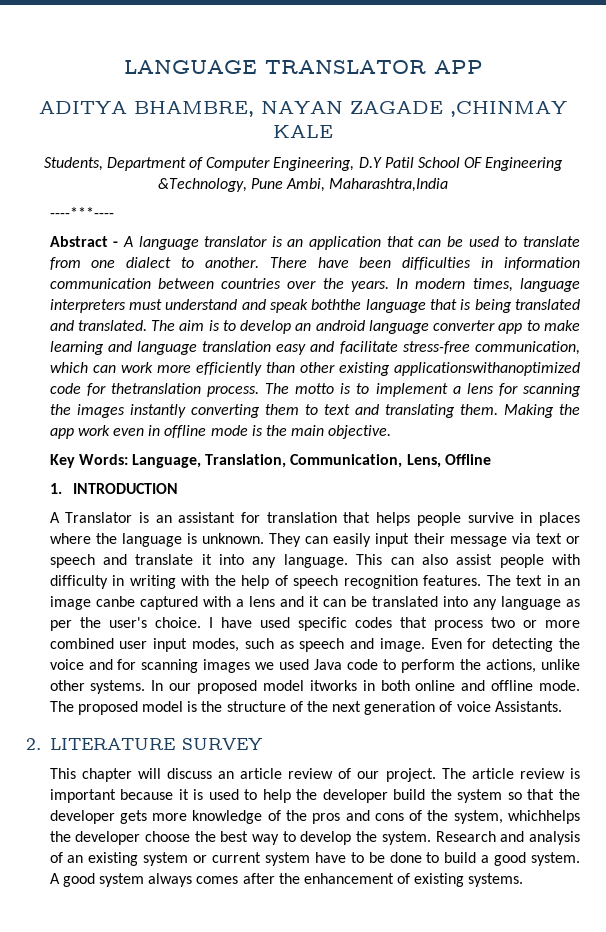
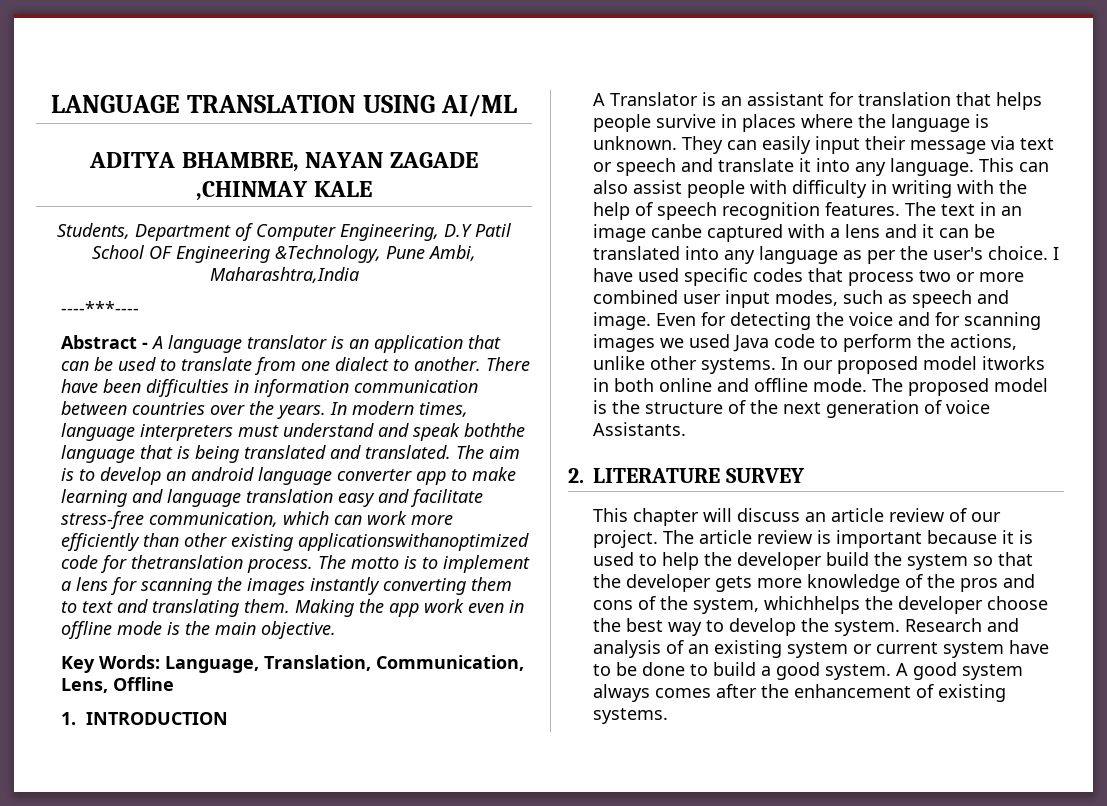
[264,60,483,74] TRANSLATOR APP -> [186,94,518,117] TRANSLATION USING AI/ML

